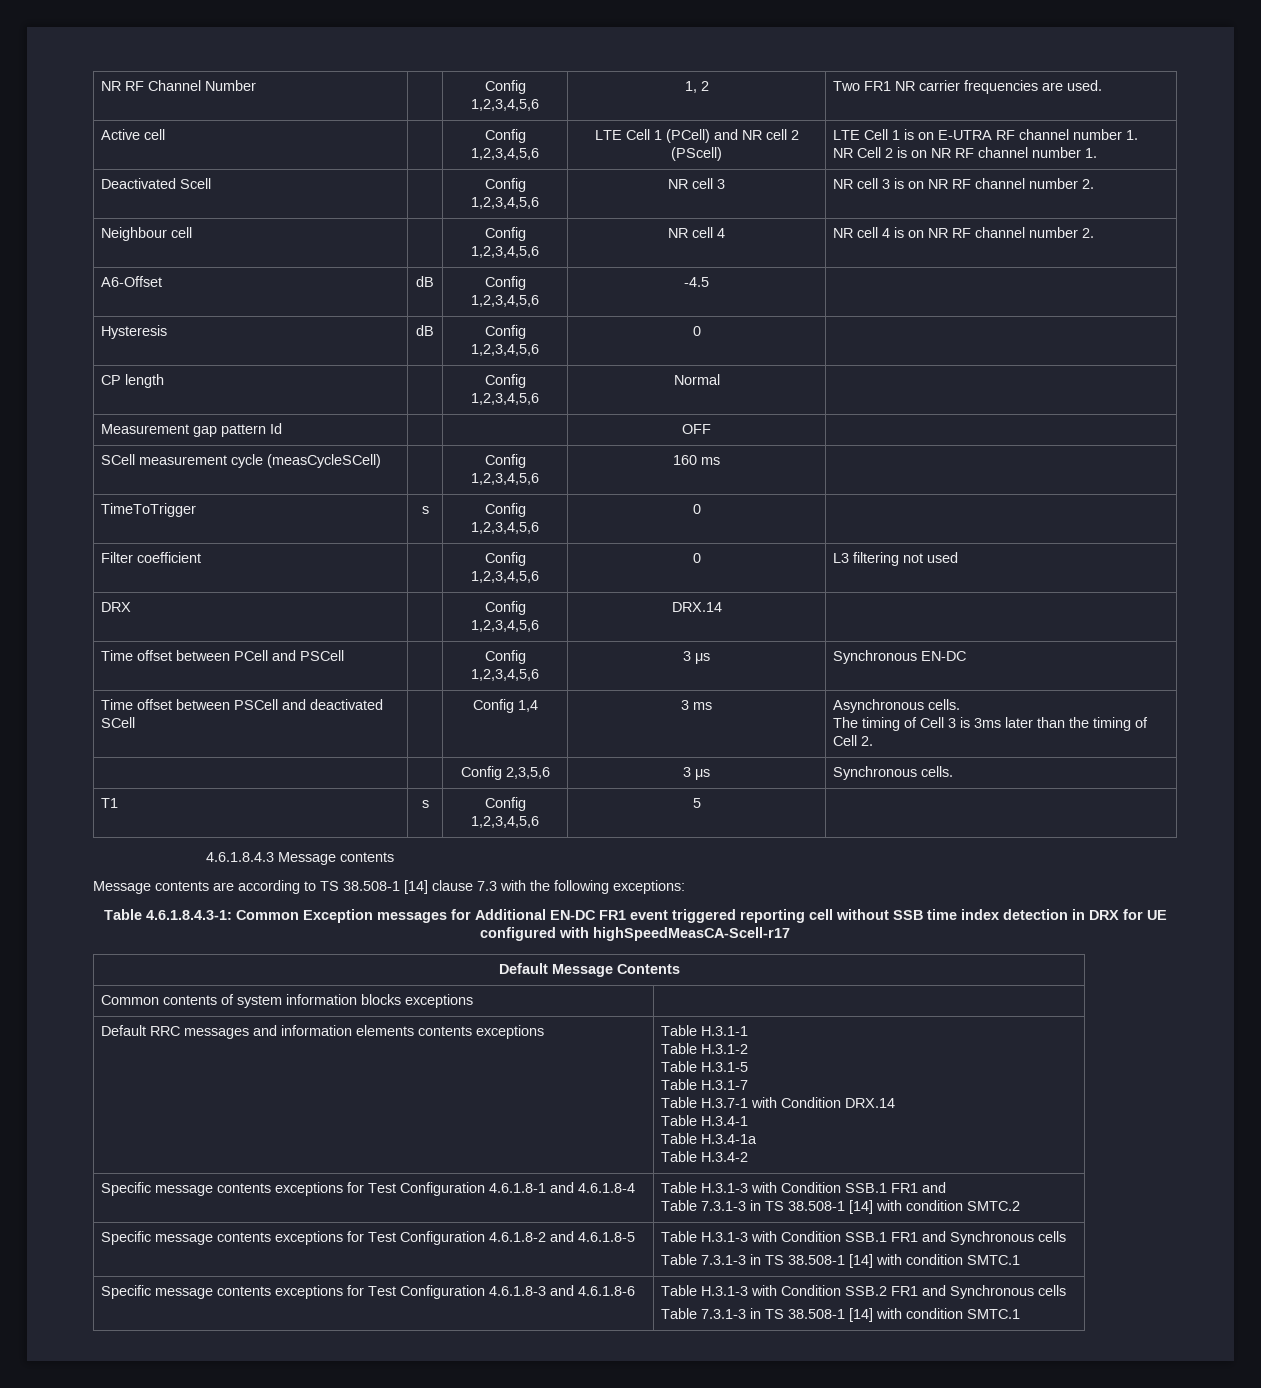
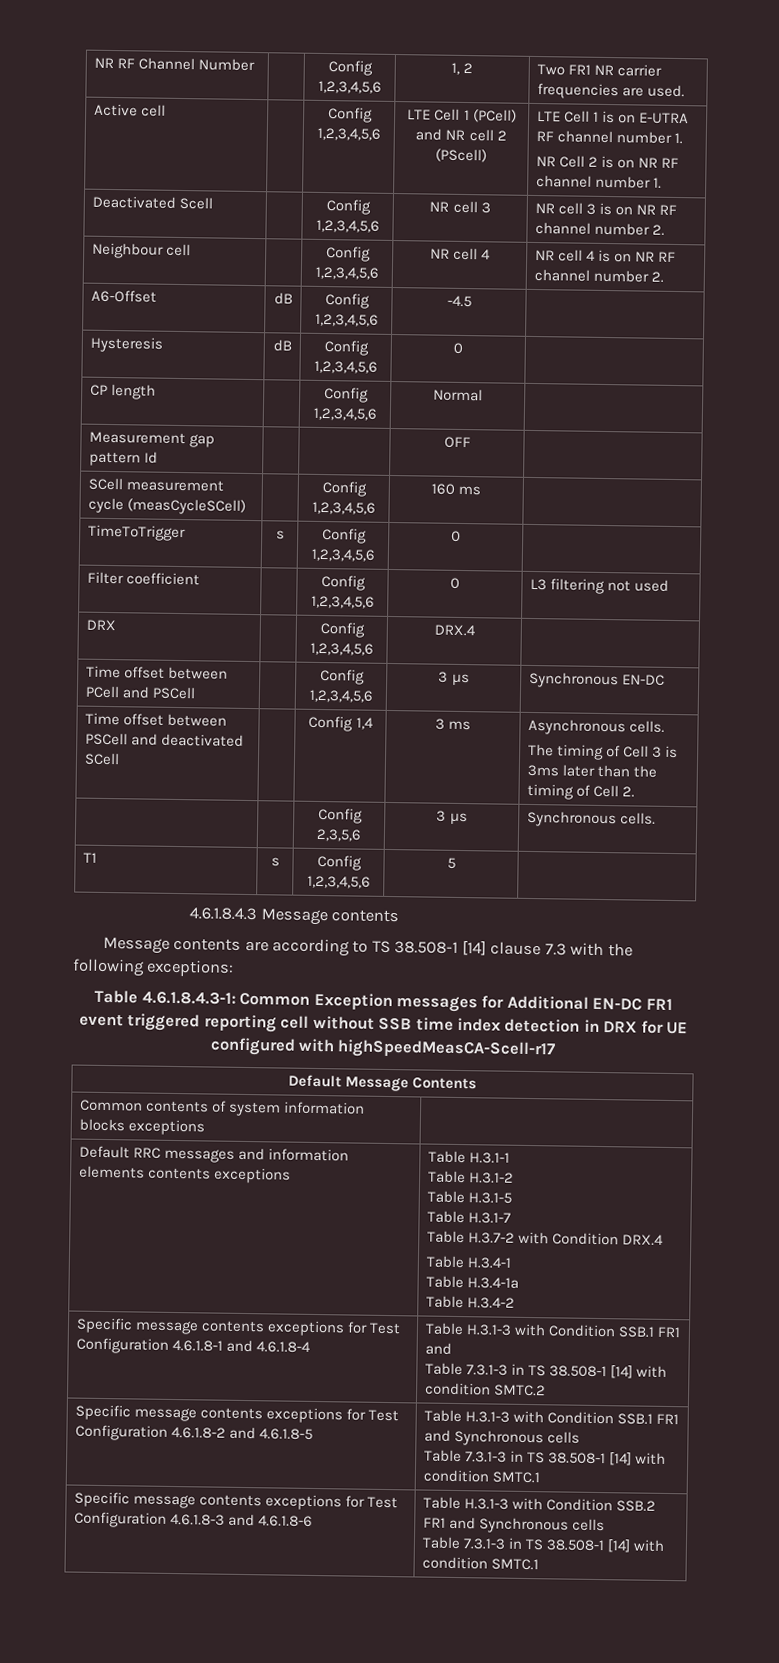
[671,602,722,612] DRX.14 -> [433,624,476,637] DRX.4
[701,1097,896,1108] H.3.7-1 with Condition DRX.14 -> [467,1231,664,1246] H.3.7-2 with Condition DRX.4

